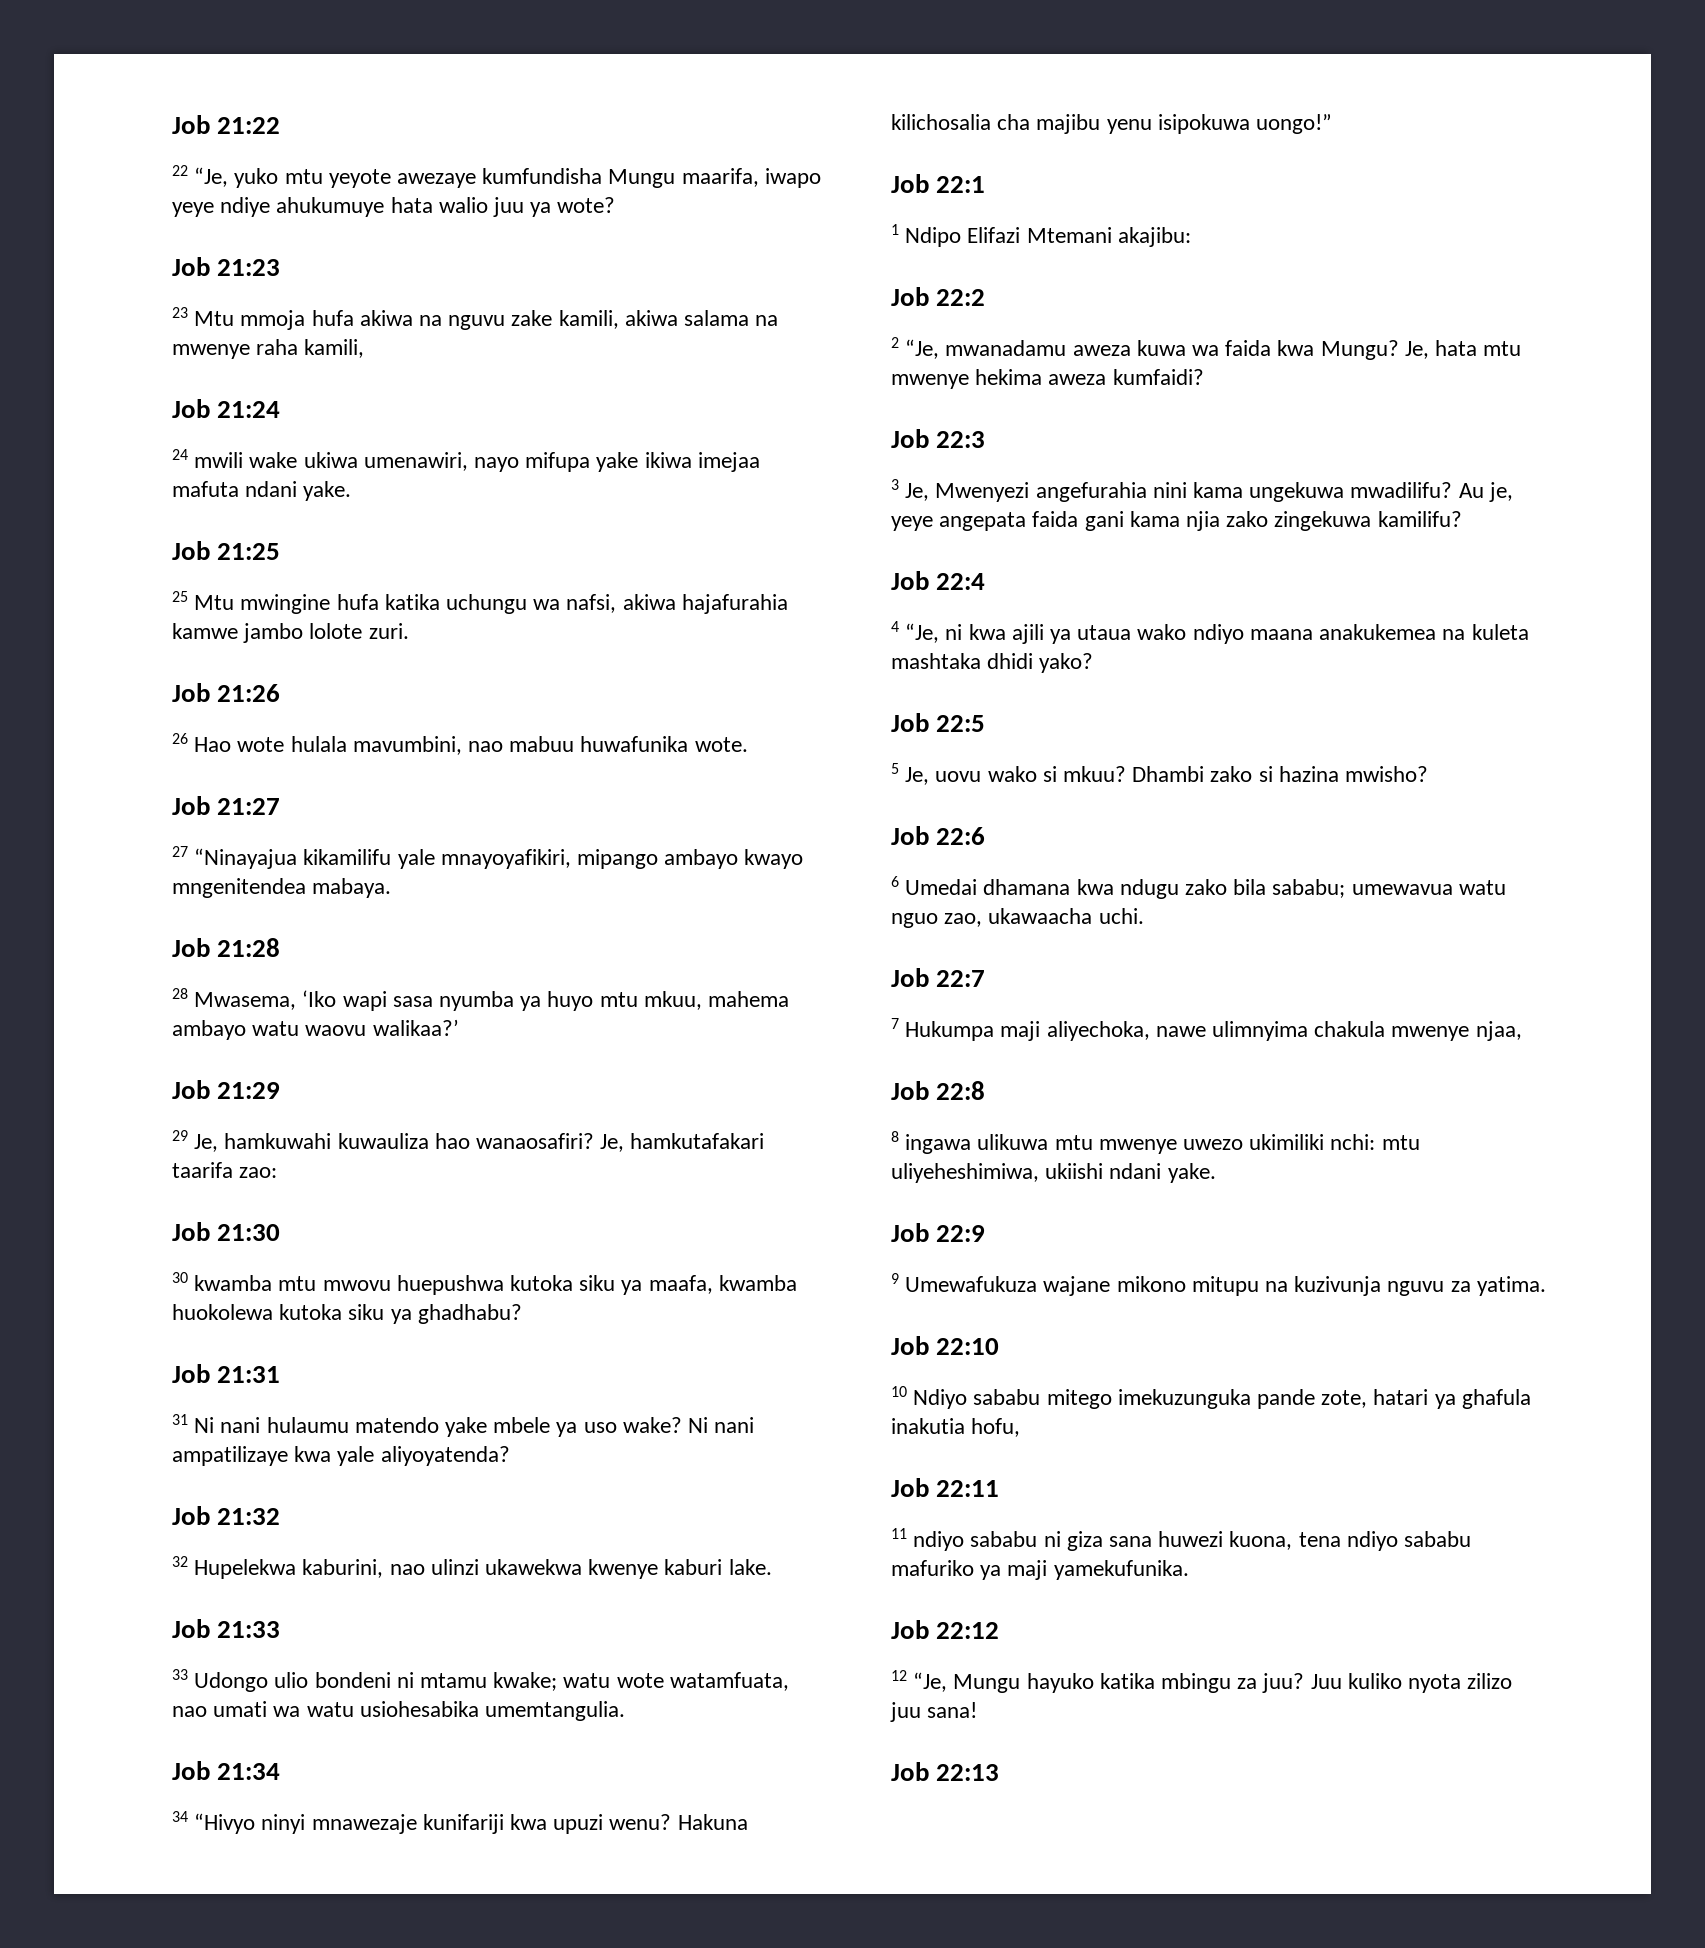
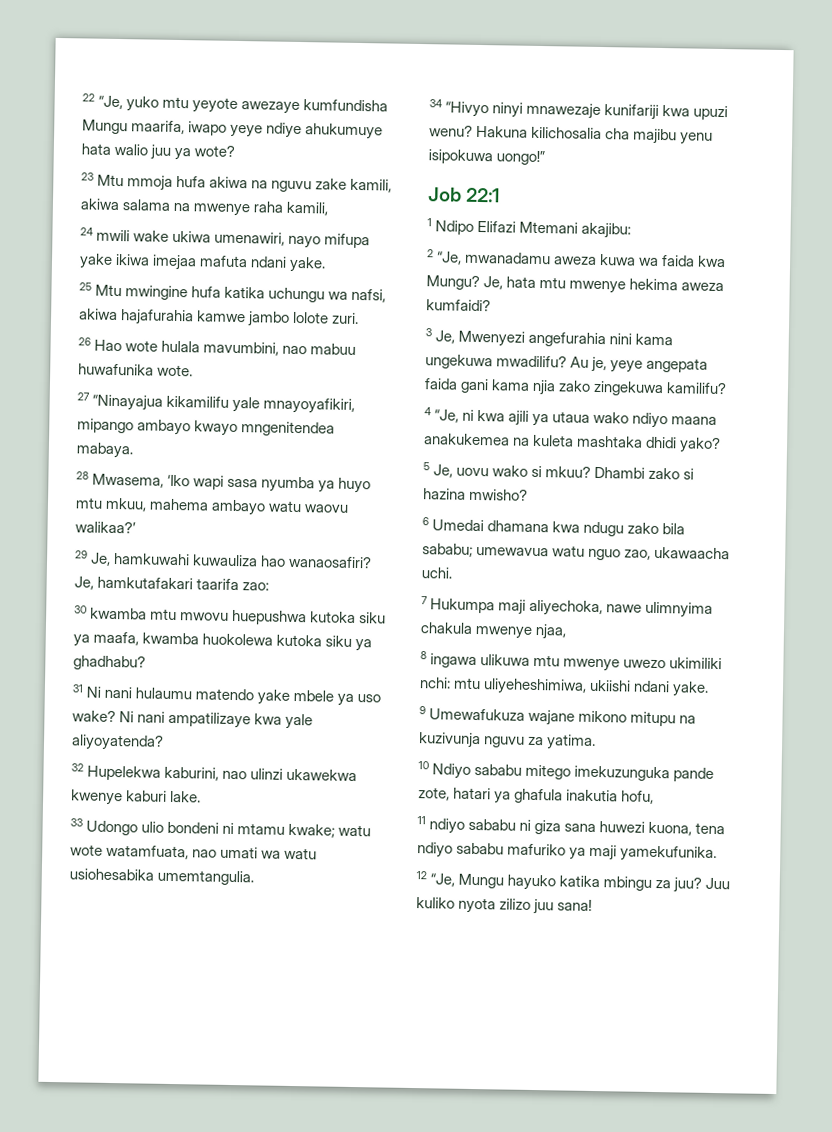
[172,115,281,134] Job 21:22 // -> (82, 97) none
[172,257,281,276] // Job 21:23 -> (236, 151) none
[172,399,281,418] // Job 21:24 -> (330, 208) none
[172,541,281,560] // Job 21:25 -> (327, 264) none
[172,683,281,702] // Job 21:26 -> (360, 318) none
[172,796,281,815] // Job 21:27 -> (194, 370) none
[172,938,281,957] // Job 21:28 -> (133, 450) none
[172,1080,281,1099] // Job 21:29 -> (136, 527) none
[172,1222,281,1241] // Job 21:30 -> (270, 586) none
[172,1364,281,1383] // Job 21:31 -> (146, 663) none
[172,1506,281,1525] // Job 21:32 -> (164, 742) none
[172,1619,281,1638] // Job 21:33 -> (202, 796) none
[172,1761,281,1780] // Job 21:34 -> (255, 877) none
[891,287,986,306] // Job 22:2 -> (632, 230) none
[891,429,986,448] // Job 22:3 -> (491, 305) none
[891,571,986,590] // Job 22:4 -> (728, 388) none
[891,713,986,732] // Job 22:5 -> (722, 445) none
[891,826,986,845] // Job 22:6 -> (529, 494) none
[891,968,986,987] // Job 22:7 -> (452, 573) none
[891,1081,986,1100] // Job 22:8 -> (568, 631) none
[891,1223,986,1242] // Job 22:9 -> (710, 689) none
[891,1336,1000,1355] // Job 22:10 -> (597, 742) none
[891,1478,1000,1497] // Job 22:11 -> (655, 797) none
[891,1620,1000,1639] // Job 22:12 -> (718, 854) none
[891,1762,1000,1781] // Job 22:13 -> (593, 905) none

